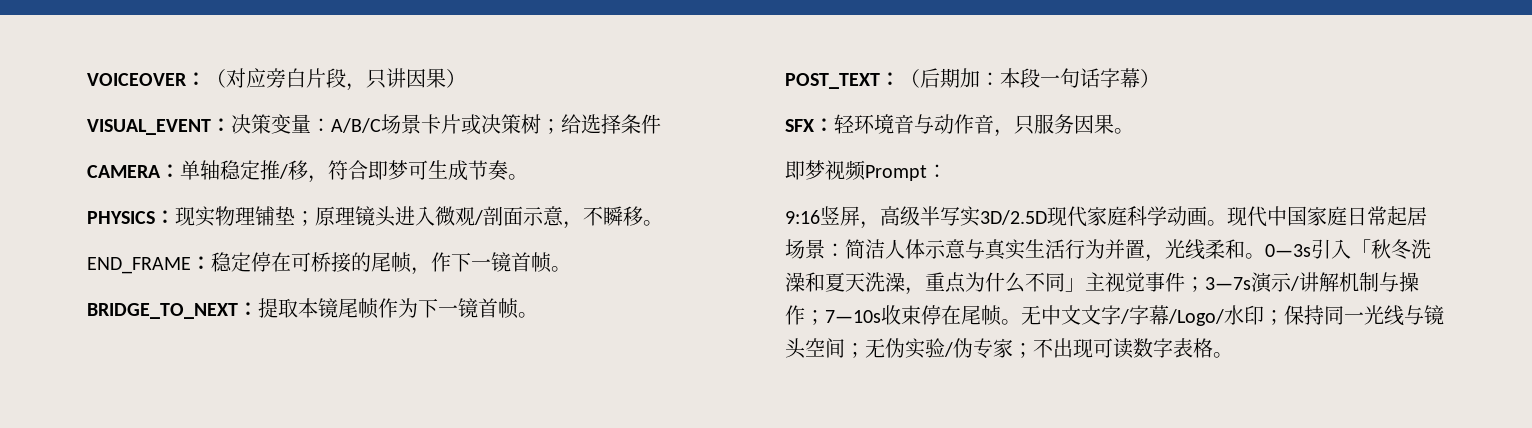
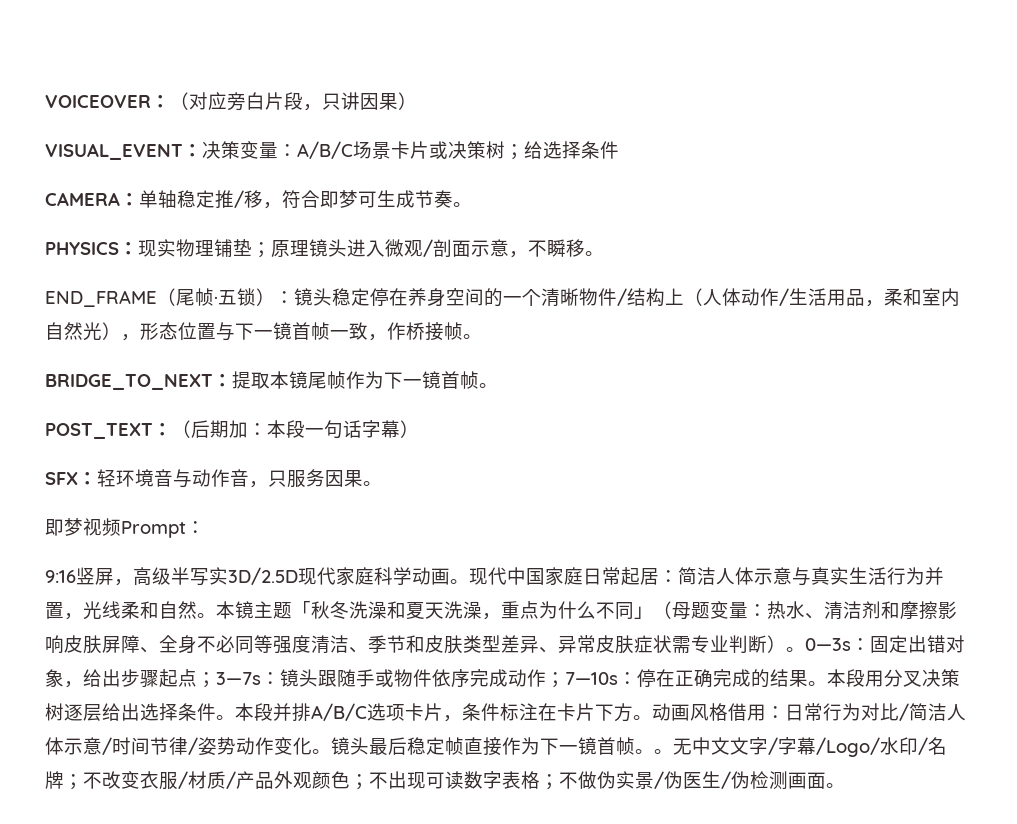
[191,252,531,275] ：稳定停在可桥接的尾帧，作下一镜首 -> [157,288,960,307] [45,322,444,341] （尾帧·五锁）：镜头稳定停在养身空间的一个清晰物件/结构上（人体动作/生活用品，柔和室内自然光），形态位置与下一镜首帧一致，作桥接
[785,239,825,259] 场景 -> (659, 576) none
[1245,239,1351,259] 。0—3s引入 -> [159,601,292,619] 自然。本镜主题
[1085,272,1419,293] [785,305,1002,326] 主视觉事件；3—7s演示/讲解机制与操作；7—10s收束停在尾帧 -> [653,601,957,620] [45,635,965,654] [45,669,960,688] [45,703,966,722] [45,737,654,756] （母题变量：热水、清洁剂和摩擦影响皮肤屏障、全身不必同等强度清洁、季节和皮肤类型差异、异常皮肤症状需专业判断）。0—3s：固定出错对象，给出步骤起点；3—7s：镜头跟随手或物件依序完成动作；7—10s：停在正确完成的结果。本段用分叉决策树逐层给出选择条件。本段并排A/B/C选项卡片，条件标注在卡片下方。动画风格借用：日常行为对比/简洁人体示意/时间节律/姿势动作变化。镜头最后稳定帧直接作为下一镜首帧。
[1264,305,1444,326] [785,338,1013,359] ；保持同一光线与镜头空间；无伪实验/伪专家 -> [918,737,947,755] [45,771,350,790] /名牌；不改变衣服/材质/产品外观颜色
(1213, 348) none -> [540,771,826,790] ；不做伪实景/伪医生/伪检测画面

